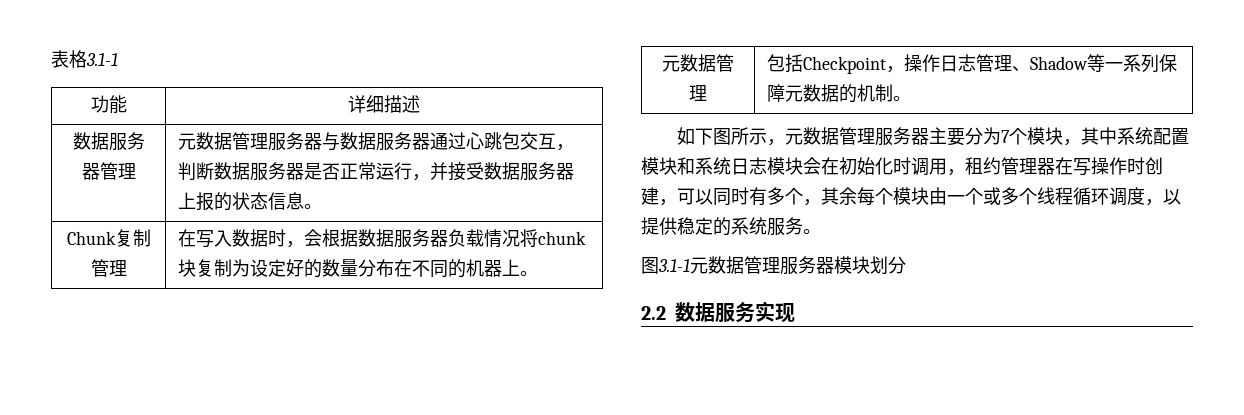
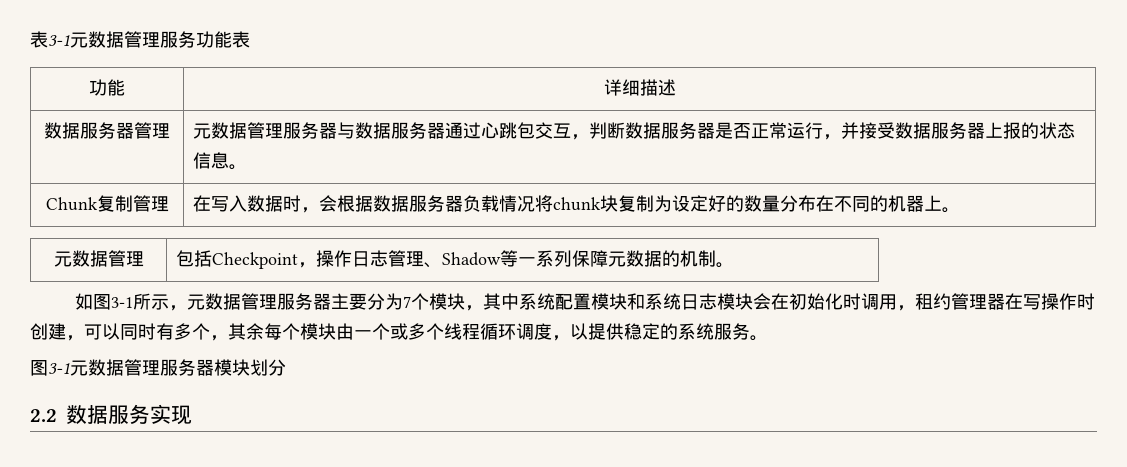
[51,50,118,68] 表格3.1-1 -> [30,31,250,48] 表3-1元数据管理服务功能表
[694,128,731,145] 下图 -> [93,294,134,310] 图3-1
[658,259,690,272] 3.1-1 -> [48,363,70,374] 3-1

